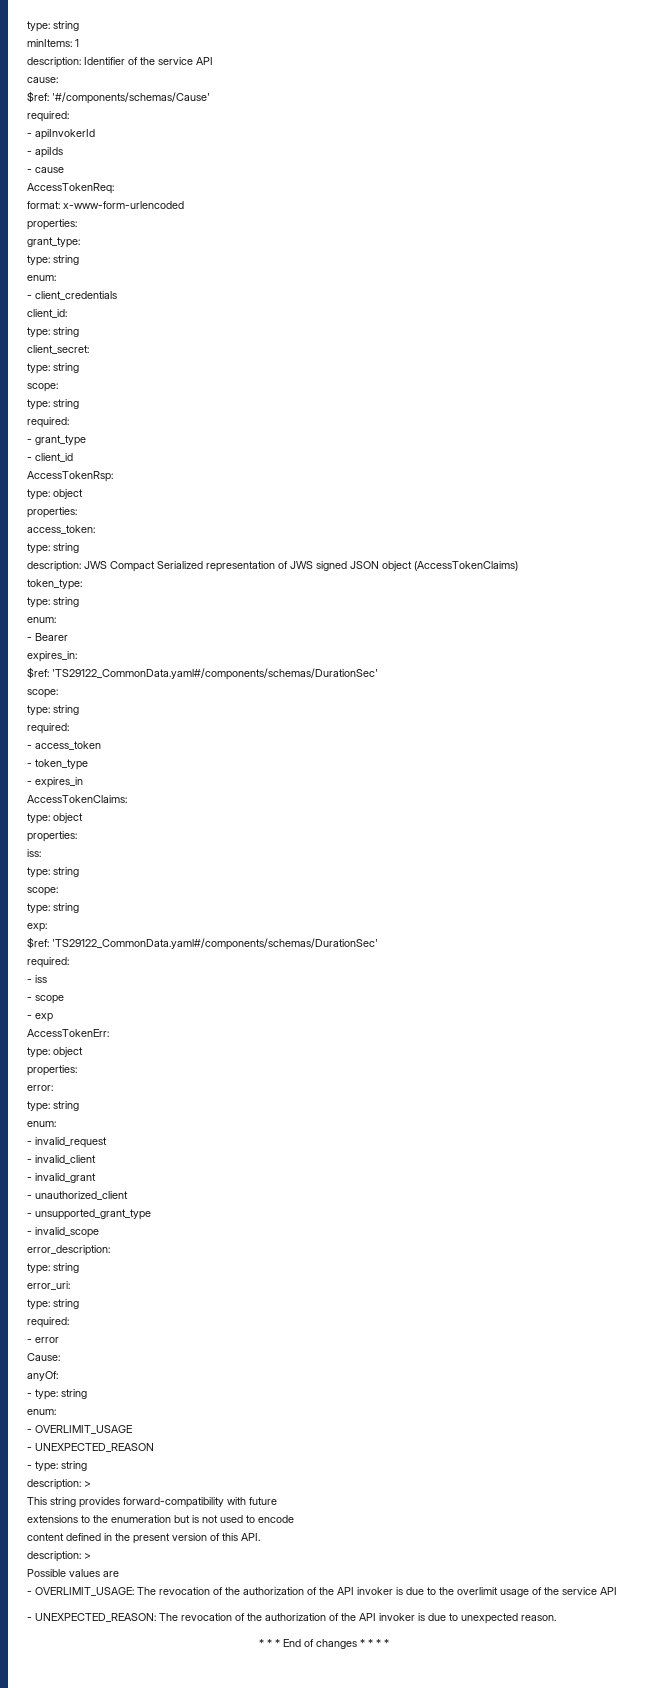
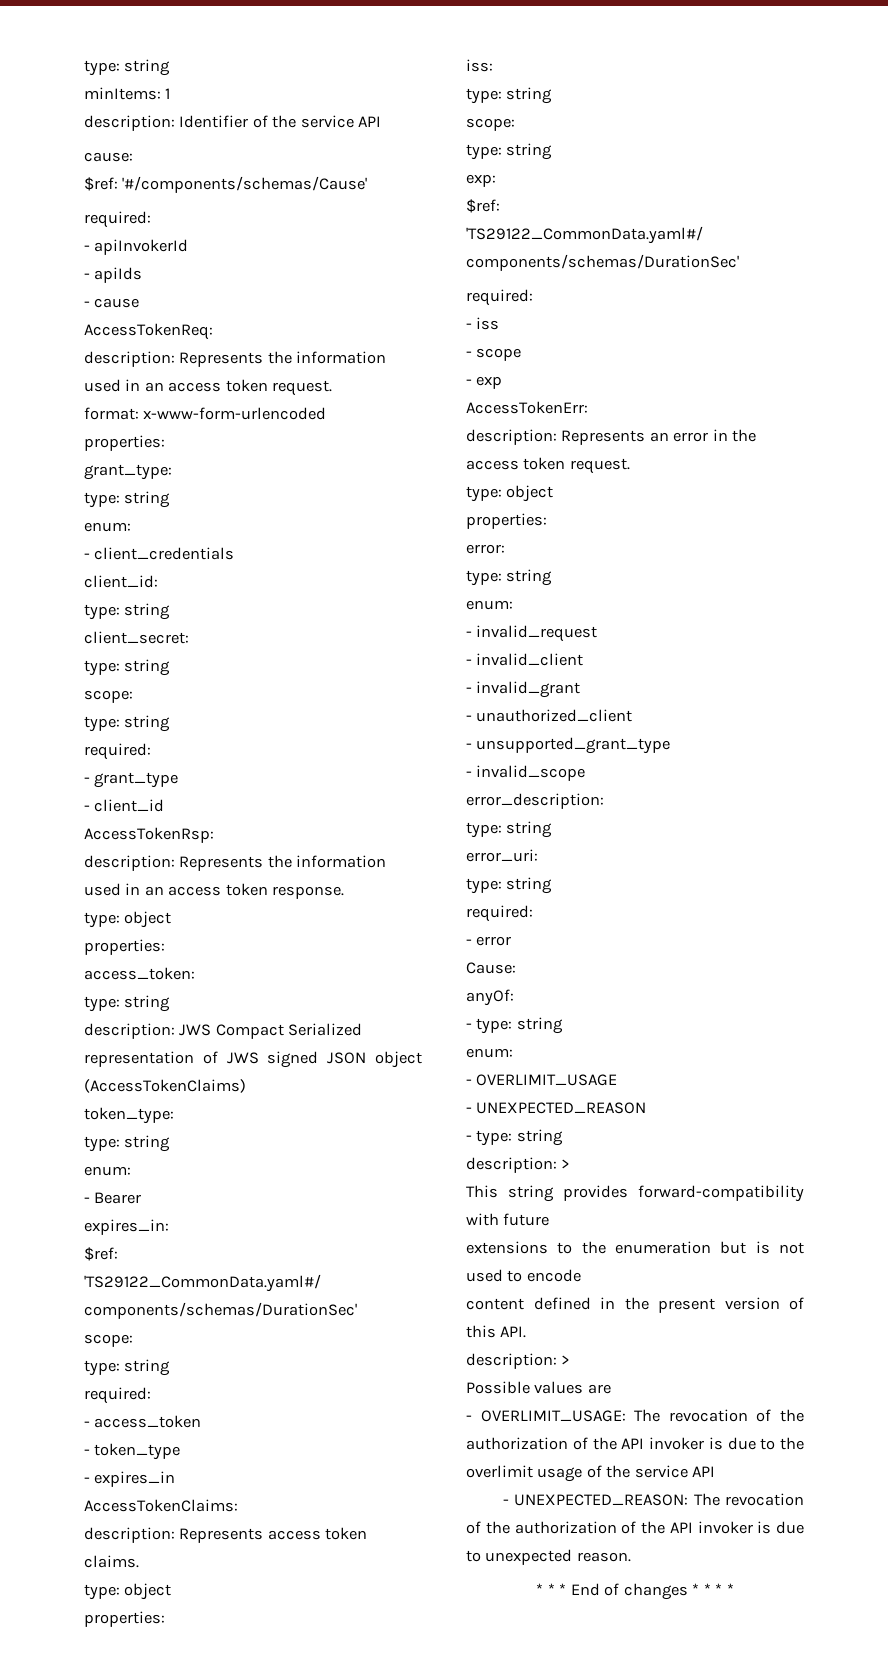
(114, 188) none -> [84,351,387,367] [84,379,333,396] // description: Represents the information used in an access token request.
(113, 476) none -> [84,855,387,871] [84,883,345,899] // description: Represents the information used in an access token response.
(127, 799) none -> [84,1527,368,1543] [84,1555,139,1568] // description: Represents access token claims.
(109, 1033) none -> [466,429,757,445] [466,457,630,474] // description: Represents an error in the access token request.

